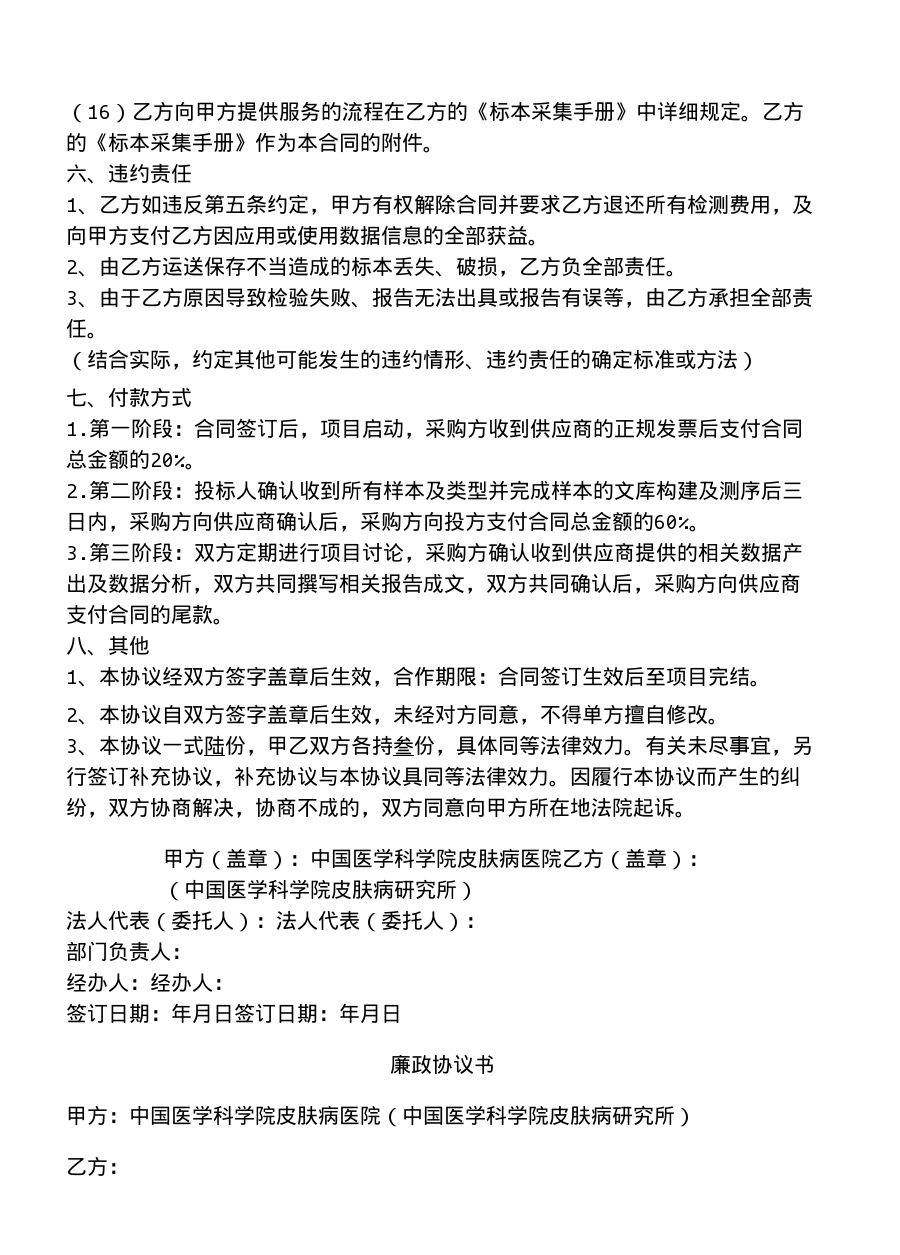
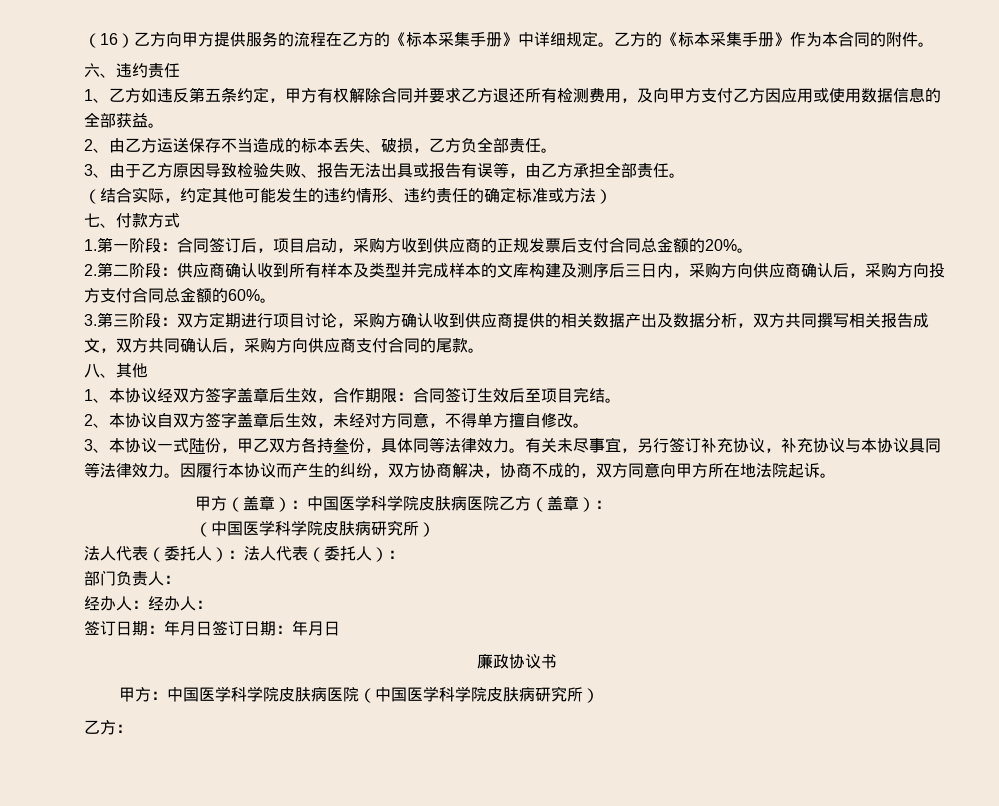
[194,481,257,500] 投标人 -> [177,263,225,278] 供应商

